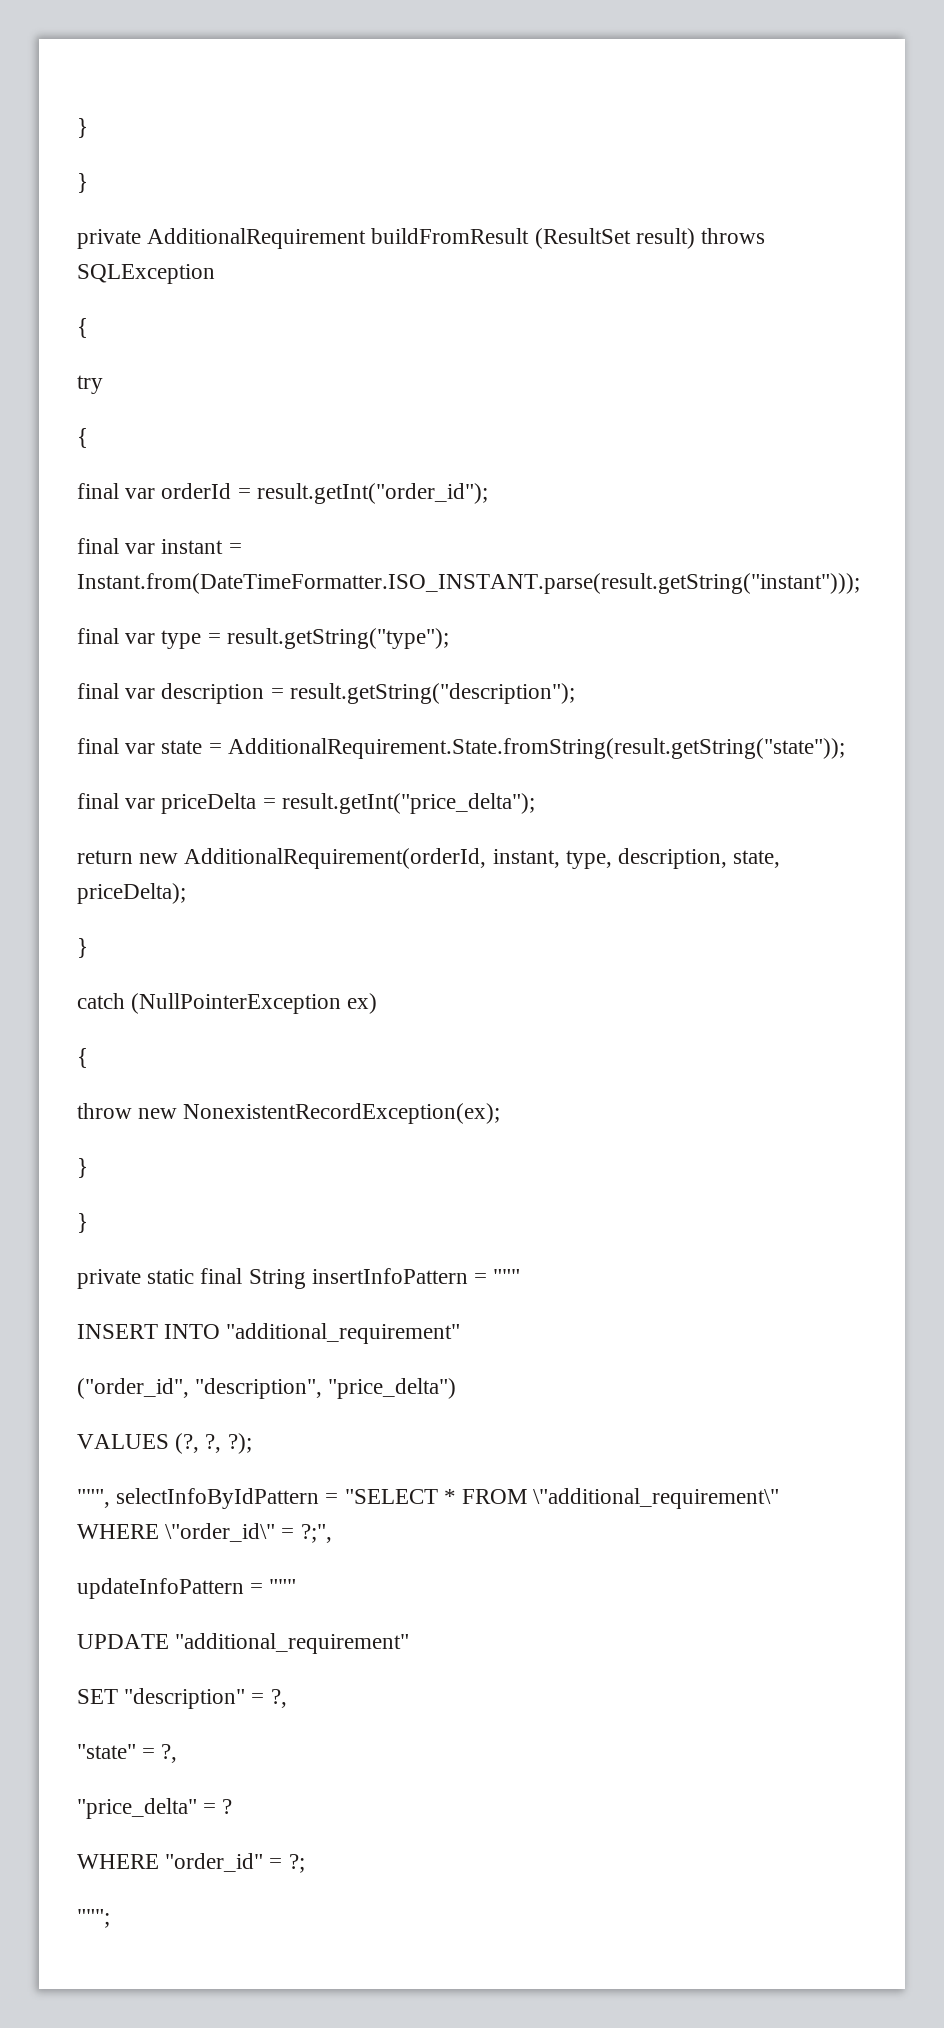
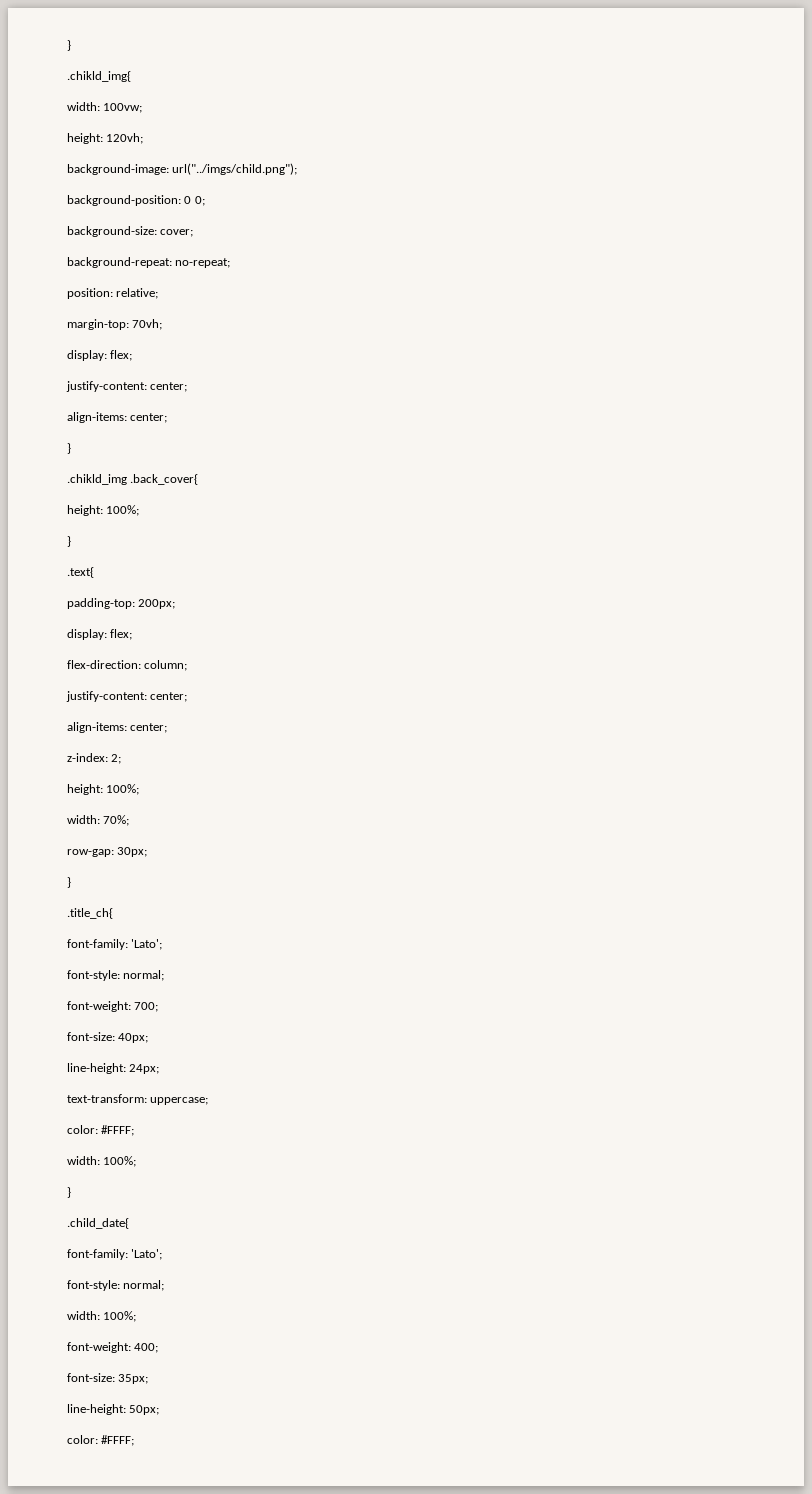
[77,118,88,138] [77,173,88,193] [77,228,766,249] [77,264,215,284] [77,318,88,338] [77,375,103,394] [77,428,88,448] [77,483,488,504] [77,538,242,554] [77,573,860,594] [77,628,449,649] [77,683,575,704] [77,738,845,759] [77,793,535,814] [77,848,781,869] [77,883,186,904] [77,938,88,958] [77,993,378,1014] [77,1048,88,1068] [77,1103,501,1124] [77,1158,88,1178] [77,1213,88,1233] [77,1268,521,1289] [77,1323,461,1344] [77,1378,457,1399] [77,1433,252,1454] [77,1488,780,1509] [77,1523,332,1543] [77,1578,297,1599] [77,1633,410,1654] [77,1688,287,1709] [77,1744,178,1763] [77,1798,233,1819] [77,1853,305,1873] [77,1909,110,1928] } // } // private AdditionalRequirement buildFromResult (ResultSet result) throws SQLException // { // try // { // final var orderId = result.getInt("order_id"); // final var instant = Instant.from(DateTimeFormatter.ISO_INSTANT.parse(result.getString("instant"))); // final var type = result.getString("type"); // final var description = result.getString("description"); // final var state = AdditionalRequirement.State.fromString(result.getString("state")); // final var priceDelta = result.getInt("price_delta"); // return new AdditionalRequirement(orderId, instant, type, description, state, priceDelta); // } // catch (NullPointerException ex) // { // throw new NonexistentRecordException(ex); // } // } // private static final String insertInfoPattern = """ // INSERT INTO "additional_requirement" // ("order_id", "description", "price_delta") // VALUES (?, ?, ?); // """, selectInfoByIdPattern = "SELECT * FROM \"additional_requirement\" WHERE \"order_id\" = ?;", // updateInfoPattern = """ // UPDATE "additional_requirement" // SET "description" = ?, // "state" = ?, // "price_delta" = ? // WHERE "order_id" = ?; // """; -> [67,40,71,51] [67,71,131,82] [67,102,143,113] [67,133,144,144] [67,163,298,175] [67,195,205,206] [67,226,194,237] [67,257,231,268] [67,288,159,299] [67,319,163,330] [67,350,133,361] [66,381,188,392] [67,412,168,423] [67,443,71,454] [67,474,199,485] [67,505,140,516] [67,536,71,547] [67,567,94,578] [67,598,176,609] [67,629,133,640] [67,660,188,671] [66,691,188,702] [67,722,168,733] [67,753,122,764] [67,784,140,795] [67,815,130,826] [67,847,148,857] [67,877,71,888] [67,908,113,919] [67,939,163,950] [67,970,165,981] [67,1001,159,1012] [67,1032,149,1043] [67,1063,160,1074] [67,1094,209,1105] [67,1125,135,1136] [67,1156,137,1167] [67,1187,71,1198] [67,1218,129,1229] [67,1249,163,1260] [67,1280,165,1291] [67,1311,137,1322] [67,1342,159,1353] [67,1373,149,1384] [67,1404,160,1415] [67,1435,135,1446] } // .chikld_img{ // width: 100vw; // height: 120vh; // background-image: url("../imgs/child.png"); // background-position: 0 0; // background-size: cover; // background-repeat: no-repeat; // position: relative; // margin-top: 70vh; // display: flex; // justify-content: center; // align-items: center; // } // .chikld_img .back_cover{ // height: 100%; // } // .text{ // padding-top: 200px; // display: flex; // flex-direction: column; // justify-content: center; // align-items: center; // z-index: 2; // height: 100%; // width: 70%; // row-gap: 30px; // } // .title_ch{ // font-family: 'Lato'; // font-style: normal; // font-weight: 700; // font-size: 40px; // line-height: 24px; // text-transform: uppercase; // color: #FFFF; // width: 100%; // } // .child_date{ // font-family: 'Lato'; // font-style: normal; // width: 100%; // font-weight: 400; // font-size: 35px; // line-height: 50px; // color: #FFFF;

